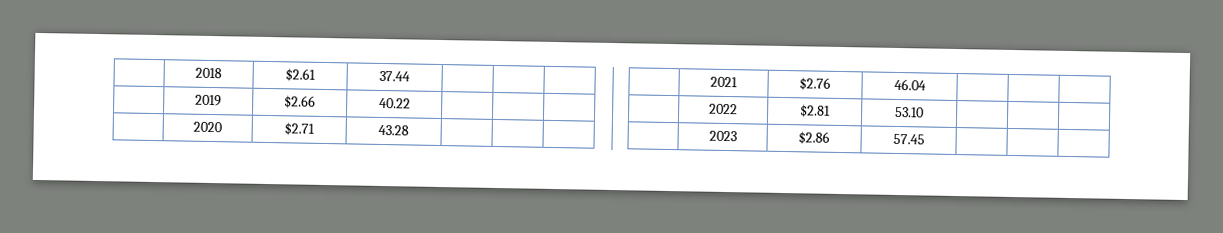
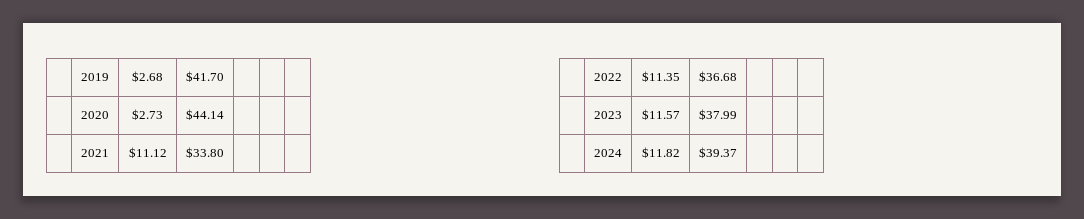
[195,67,222,79] [285,68,316,82] [379,70,410,82] | 2018 | $2.61 | 37.44 | | | // -> (81, 77) none
[284,95,316,109] [378,97,411,109] $2.66 | 40.22 -> [132,71,163,82] [186,71,224,82] $2.68 | $41.70
[284,122,315,136] [378,124,409,136] $2.71 | 43.28 -> [132,109,163,120] [186,109,224,120] $2.73 | $44.14
[799,77,831,91] [893,78,926,91] $2.76 | 46.04 -> [128,147,167,158] [186,147,224,158] $11.12 | $33.80
[800,104,831,118] [895,106,924,118] $2.81 | 53.10 -> [641,71,680,82] [699,71,737,82] $11.35 | $36.68
[798,131,830,145] [892,133,925,145] $2.86 | 57.45 -> [641,109,680,120] [699,109,737,120] [594,149,622,157] [641,147,680,158] [699,147,737,158] $11.57 | $37.99 | | | // | 2024 | $11.82 | $39.37

